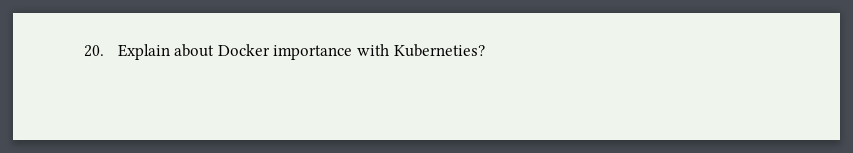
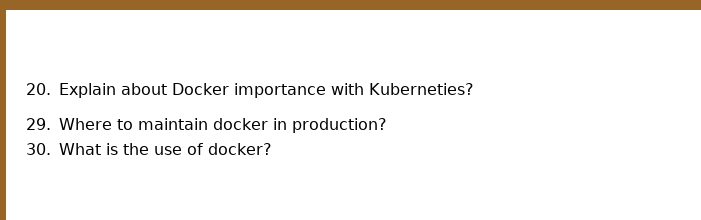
(485, 50) none -> [26,118,387,133] [26,143,272,155] // 29. Where to maintain docker in production? // 30. What is the use of docker?

